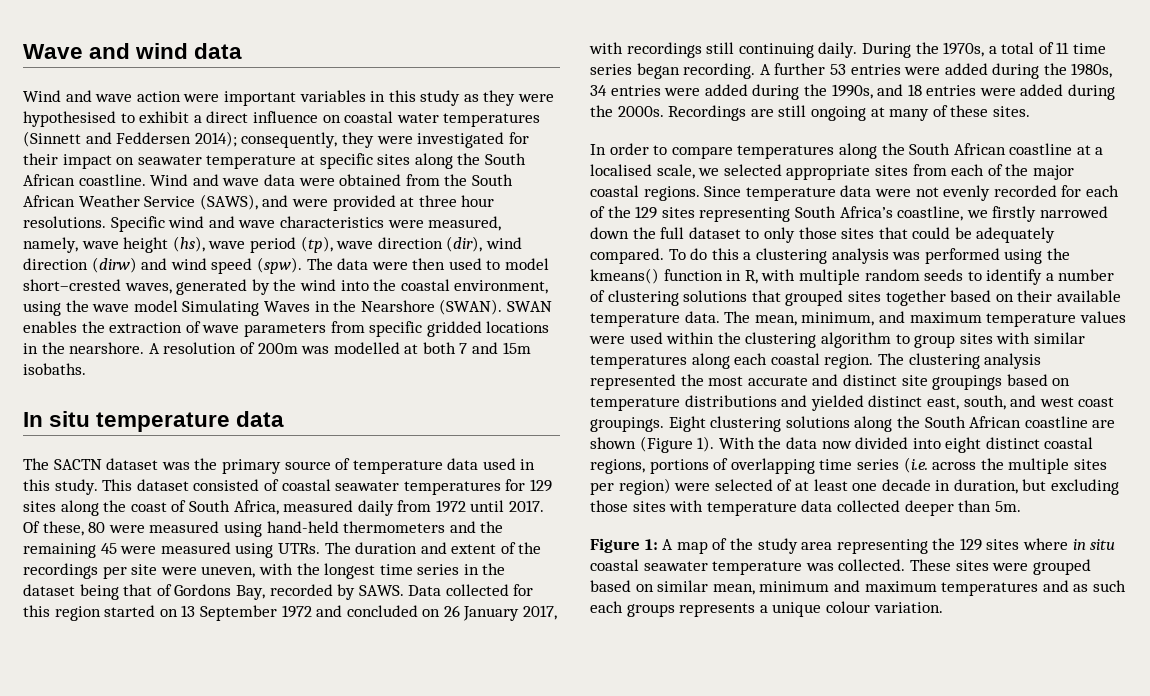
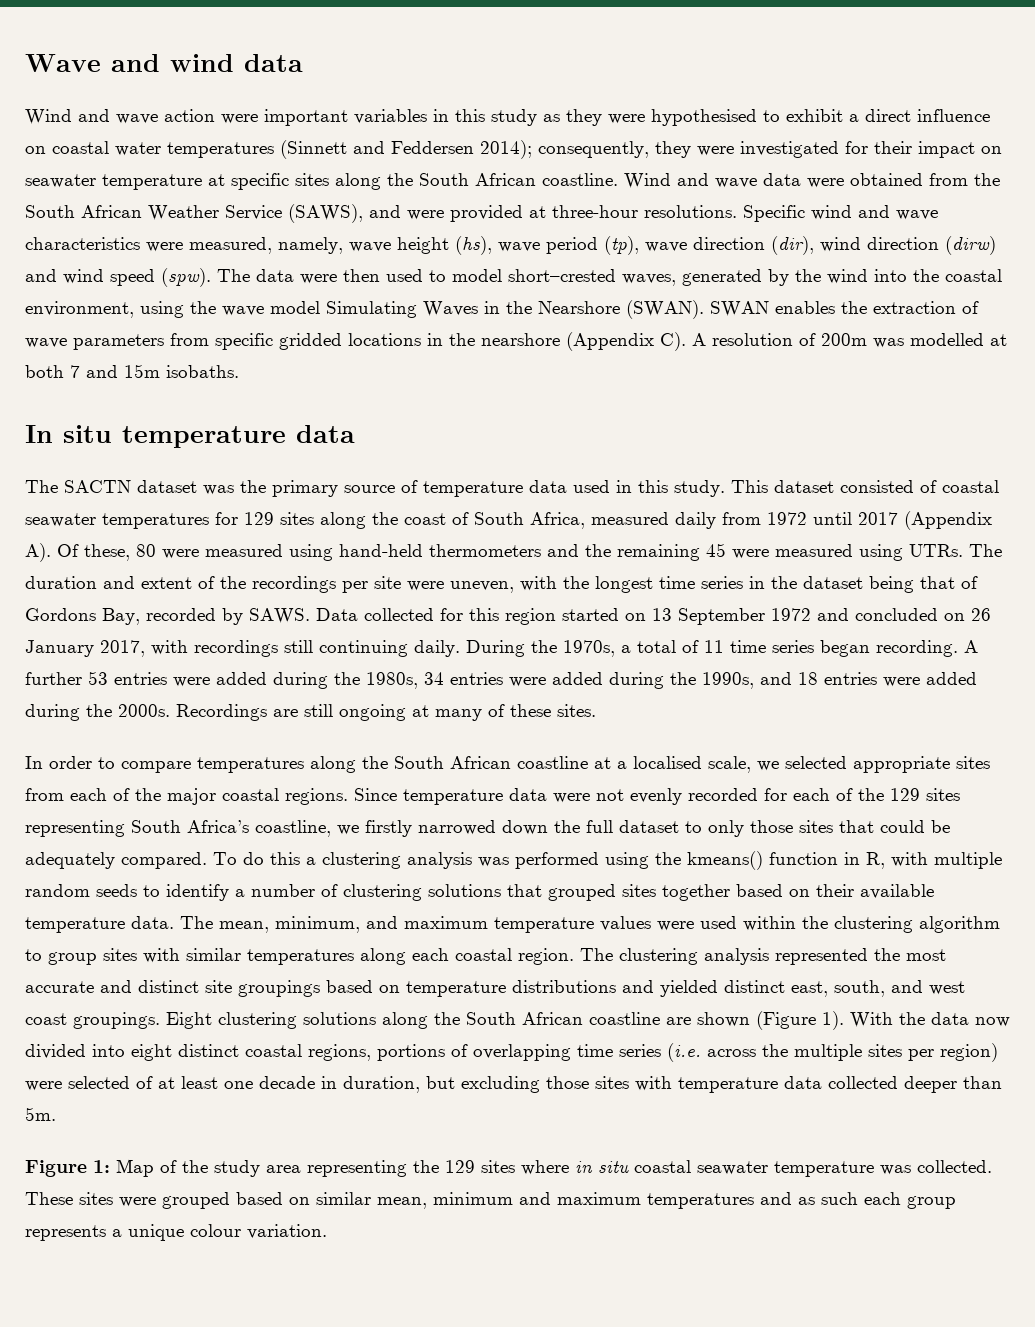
[418,195,495,207] three hour -> [552,205,638,218] three-hour
[69,342,145,354] nearshore. -> [481,332,686,351] nearshore (Appendix C).
[509,500,545,512] 2017. -> [858,511,992,530] [25,543,51,562] 2017 (Appendix A).
[662,539,708,554] A map -> [116,1159,154,1177] Map
[626,604,675,617] groups -> [907,1196,956,1209] group

